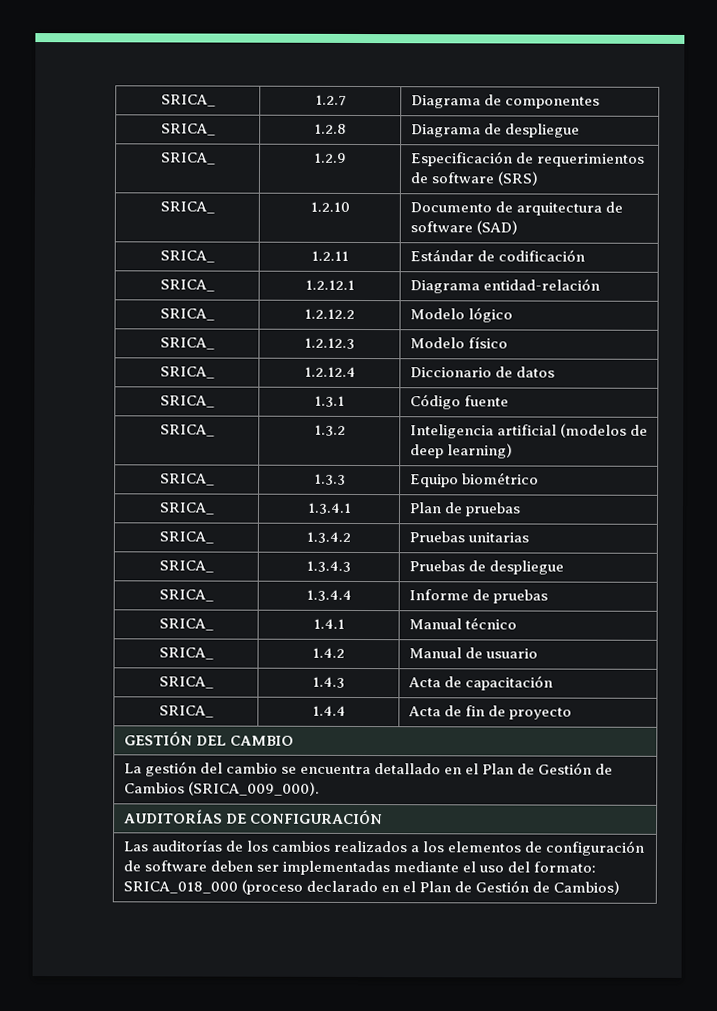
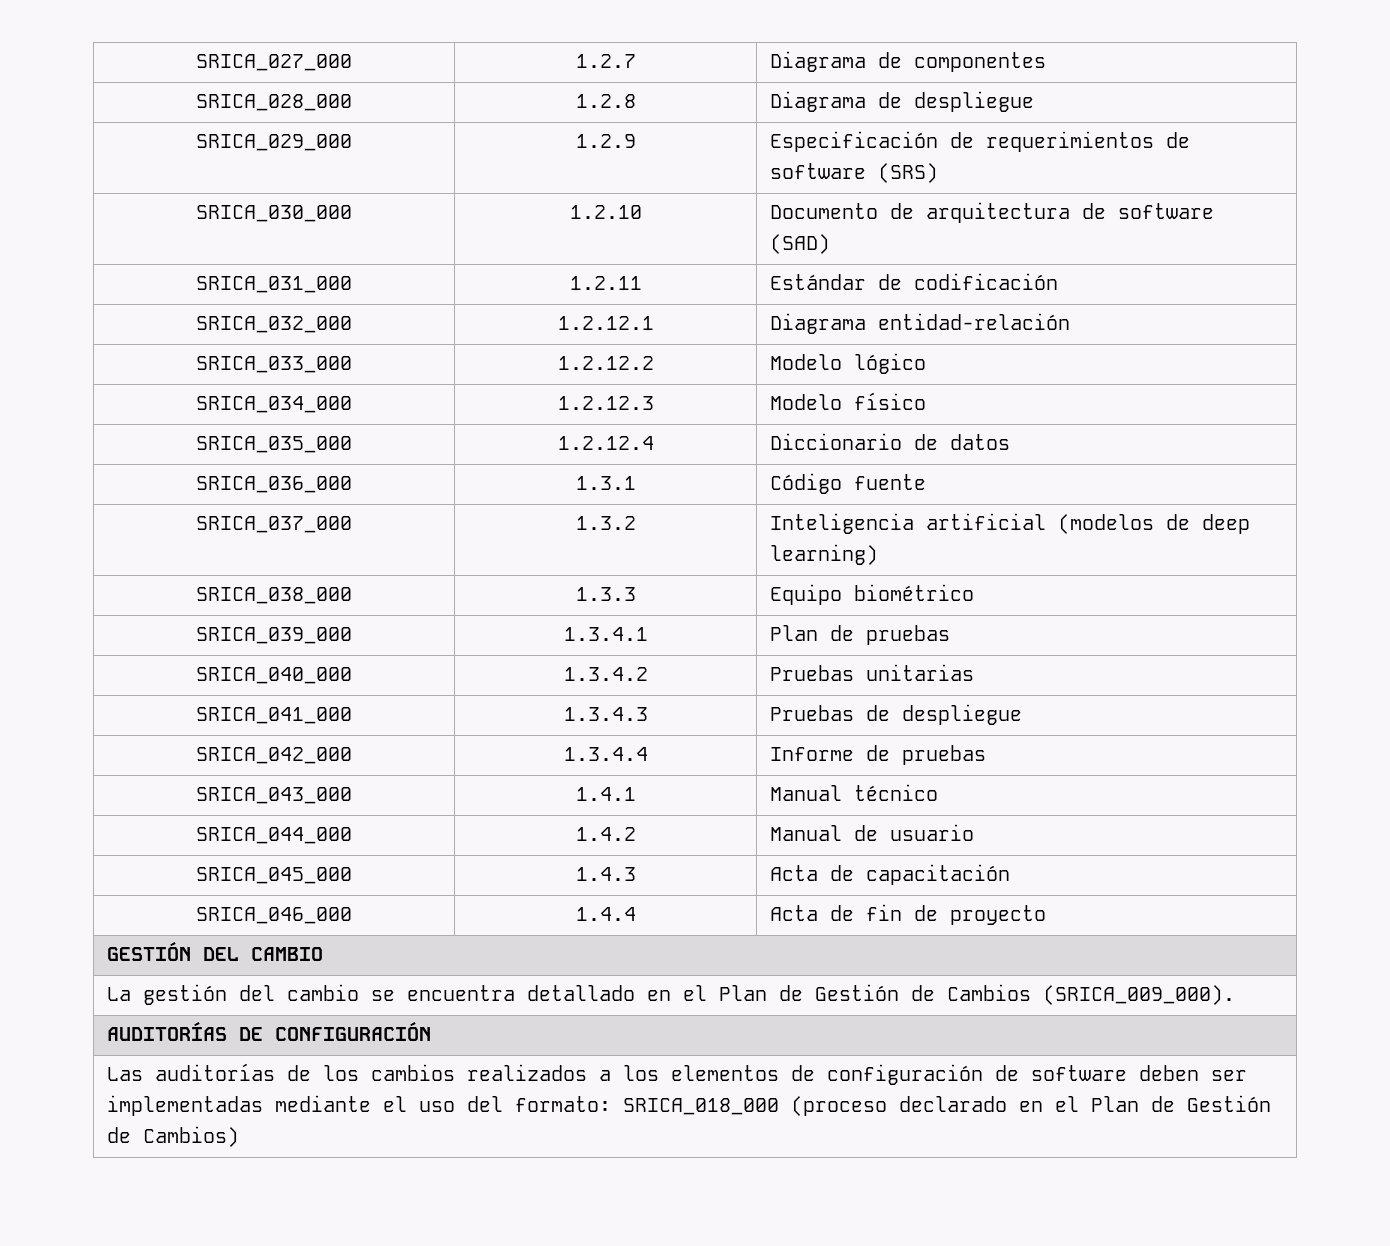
[160,94,216,107] SRICA_ -> [196,54,352,71] SRICA_027_000
[160,123,216,136] SRICA_ -> [196,94,352,111] SRICA_028_000
[160,152,216,165] SRICA_ -> [196,134,352,151] SRICA_029_000
[159,201,215,214] SRICA_ -> [196,205,352,222] SRICA_030_000
[159,250,215,263] SRICA_ -> [196,276,352,293] SRICA_031_000
[159,279,215,292] SRICA_ -> [196,316,352,333] SRICA_032_000
[159,308,215,321] SRICA_ -> [196,356,352,373] SRICA_033_000
[159,337,215,350] SRICA_ -> [196,396,352,413] SRICA_034_000
[159,366,215,379] SRICA_ -> [196,436,352,453] SRICA_035_000
[159,395,215,408] SRICA_ -> [196,476,352,493] SRICA_036_000
[159,424,215,437] SRICA_ -> [196,516,352,533] SRICA_037_000
[159,473,215,486] SRICA_ -> [196,587,352,604] SRICA_038_000
[158,502,215,515] SRICA_ -> [196,627,352,644] SRICA_039_000
[158,531,214,544] SRICA_ -> [196,667,352,684] SRICA_040_000
[158,560,214,573] SRICA_ -> [196,707,352,724] SRICA_041_000
[158,589,214,602] SRICA_ -> [196,747,352,764] SRICA_042_000
[158,618,214,631] SRICA_ -> [196,787,352,804] SRICA_043_000
[158,647,214,660] SRICA_ -> [196,827,352,844] SRICA_044_000
[158,676,214,689] SRICA_ -> [196,867,352,884] SRICA_045_000
[158,705,214,718] SRICA_ -> [196,907,352,924] SRICA_046_000

